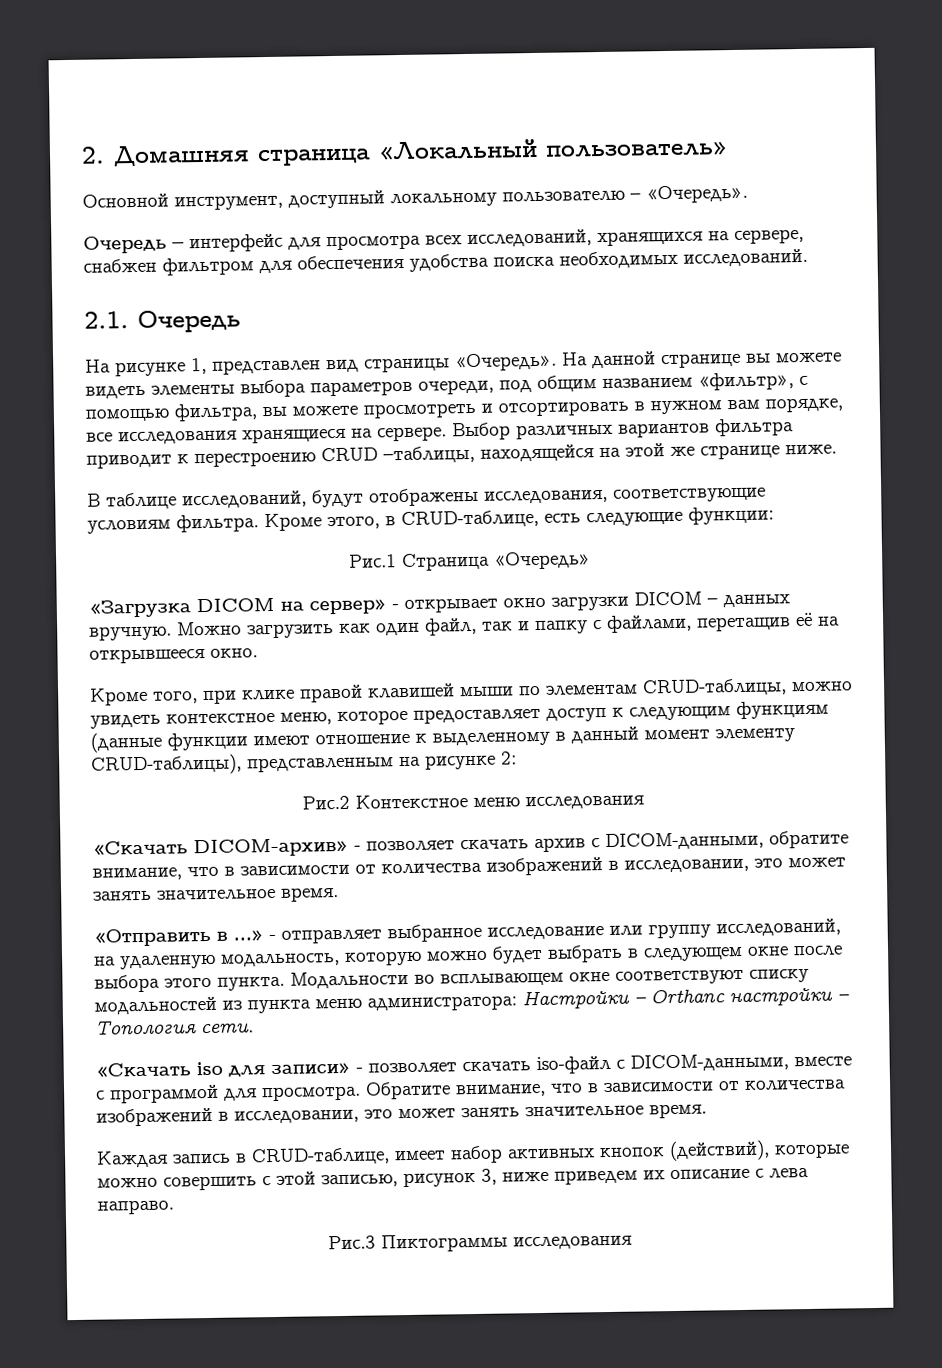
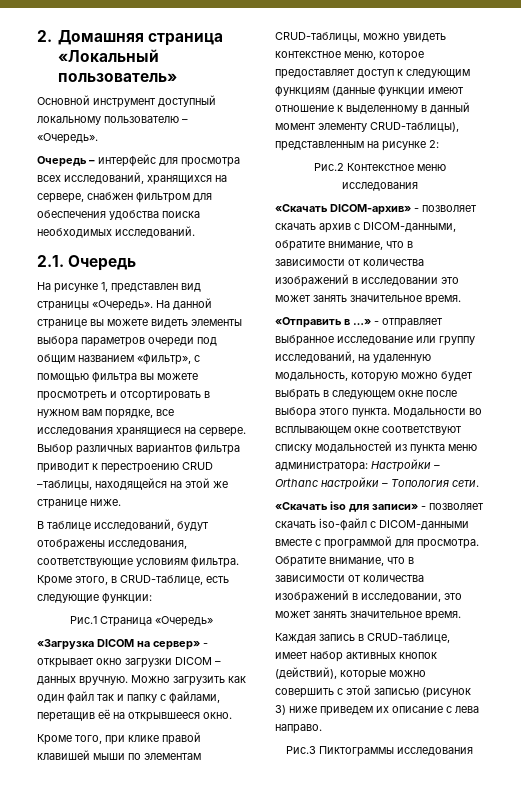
[174,194,283,211] инструмент, -> [93,98,156,108] инструмент
[418,379,494,395] очереди, -> [148,337,194,347] очереди
[174,403,258,422] фильтра, -> [92,372,137,383] фильтра
[425,617,477,636] файл, -> [67,691,94,704] файл
[624,858,749,873] исследовании, -> [361,277,438,286] исследовании
[630,1053,789,1072] DICOM-данными, -> [379,520,469,530] DICOM-данными
[321,1168,497,1188] записью, рисунок 3, -> [374,687,471,698] [275,705,286,715] записью (рисунок 3)

